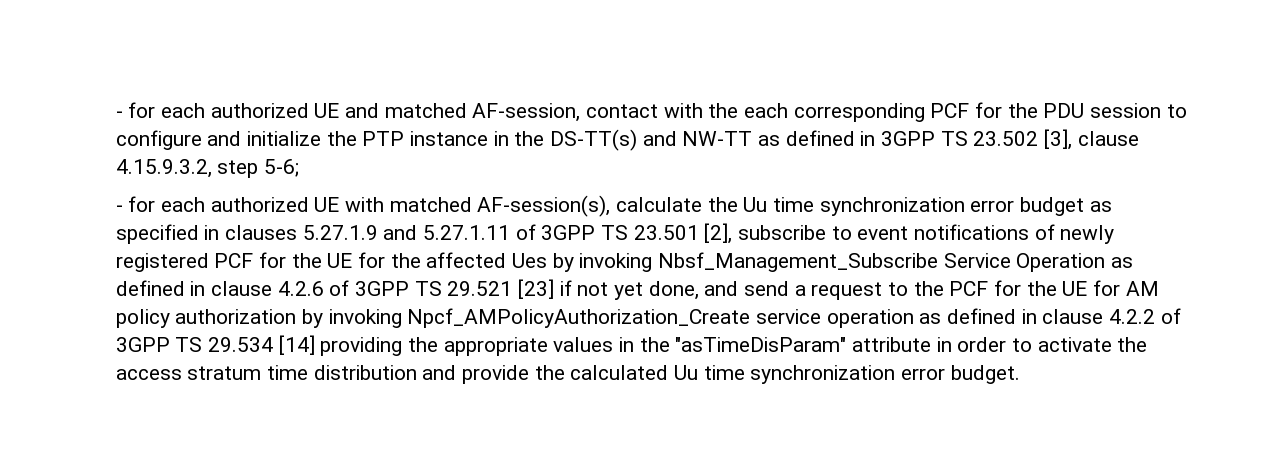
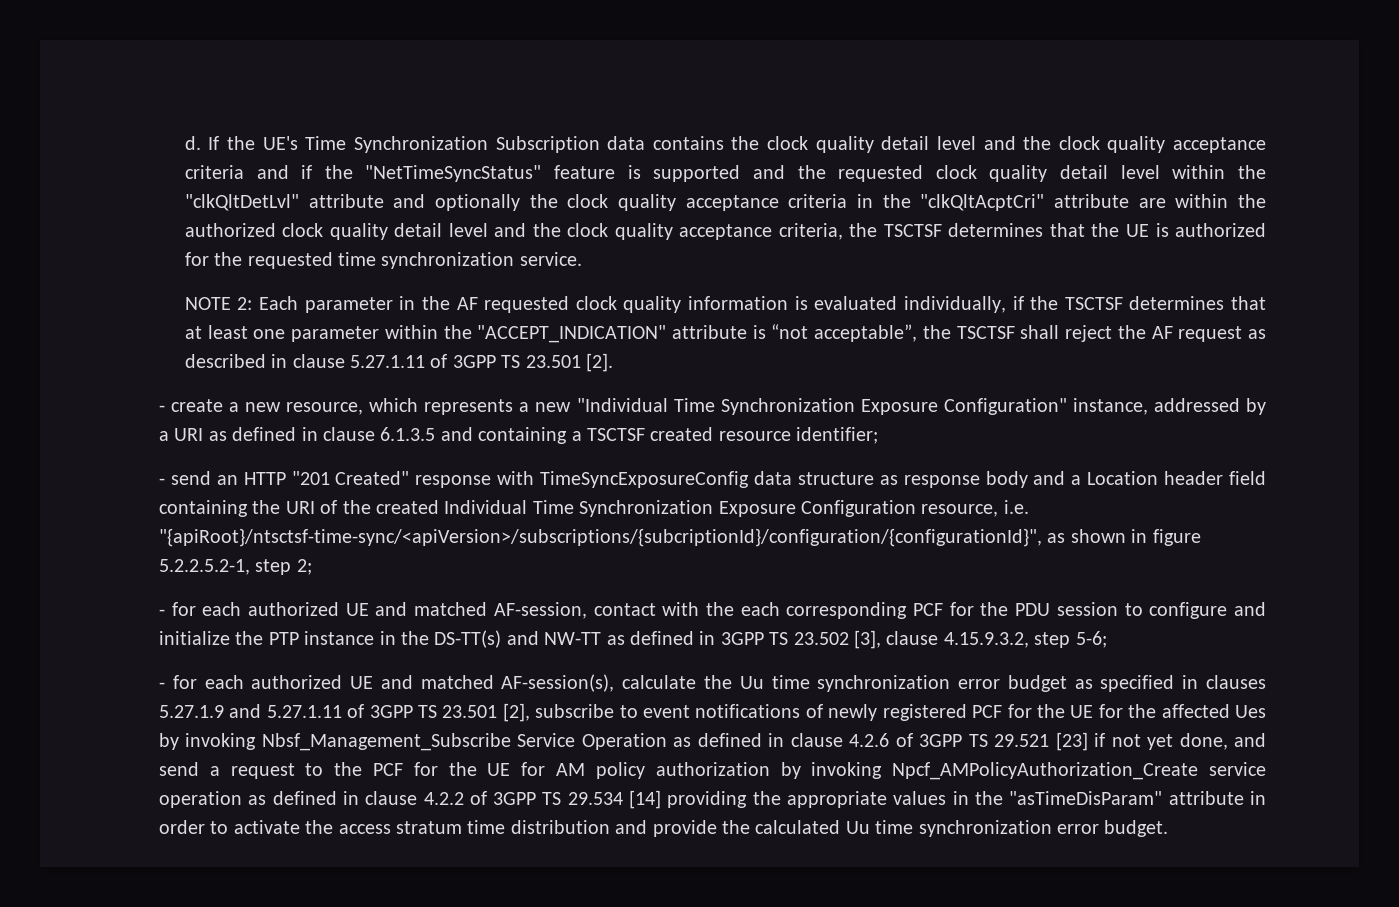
(115, 114) none -> [184,136,1267,153] [184,165,1267,182] [184,194,1266,211] [184,223,1266,240] [184,252,582,269] [184,296,1267,313] [184,324,1266,343] [184,353,614,372] [158,398,1266,415] [158,427,879,444] [158,471,1266,488] [158,500,1029,517] [158,528,1201,547] [158,559,312,575] d. If the UE's Time Synchronization Subscription data contains the clock quality detail level and the clock quality acceptance criteria and if the "NetTimeSyncStatus" feature is supported and the requested clock quality detail level within the "clkQltDetLvl" attribute and optionally the clock quality acceptance criteria in the "clkQltAcptCri" attribute are within the authorized clock quality detail level and the clock quality acceptance criteria, the TSCTSF determines that the UE is authorized for the requested time synchronization service. // NOTE 2: Each parameter in the AF requested clock quality information is evaluated individually, if the TSCTSF determines that at least one parameter within the "ACCEPT_INDICATION" attribute is “not acceptable”, the TSCTSF shall reject the AF request as described in clause 5.27.1.11 of 3GPP TS 23.501 [2]. // - create a new resource, which represents a new "Individual Time Synchronization Exposure Configuration" instance, addressed by a URI as defined in clause 6.1.3.5 and containing a TSCTSF created resource identifier; // - send an HTTP "201 Created" response with TimeSyncExposureConfig data structure as response body and a Location header field containing the URI of the created Individual Time Synchronization Exposure Configuration resource, i.e. "{apiRoot}/ntsctsf-time-sync/<apiVersion>/subscriptions/{subcriptionId}/configuration/{configurationId}", as shown in figure 5.2.2.5.2-1, step 2; //
[344,197,384,212] with -> [380,675,413,689] and

